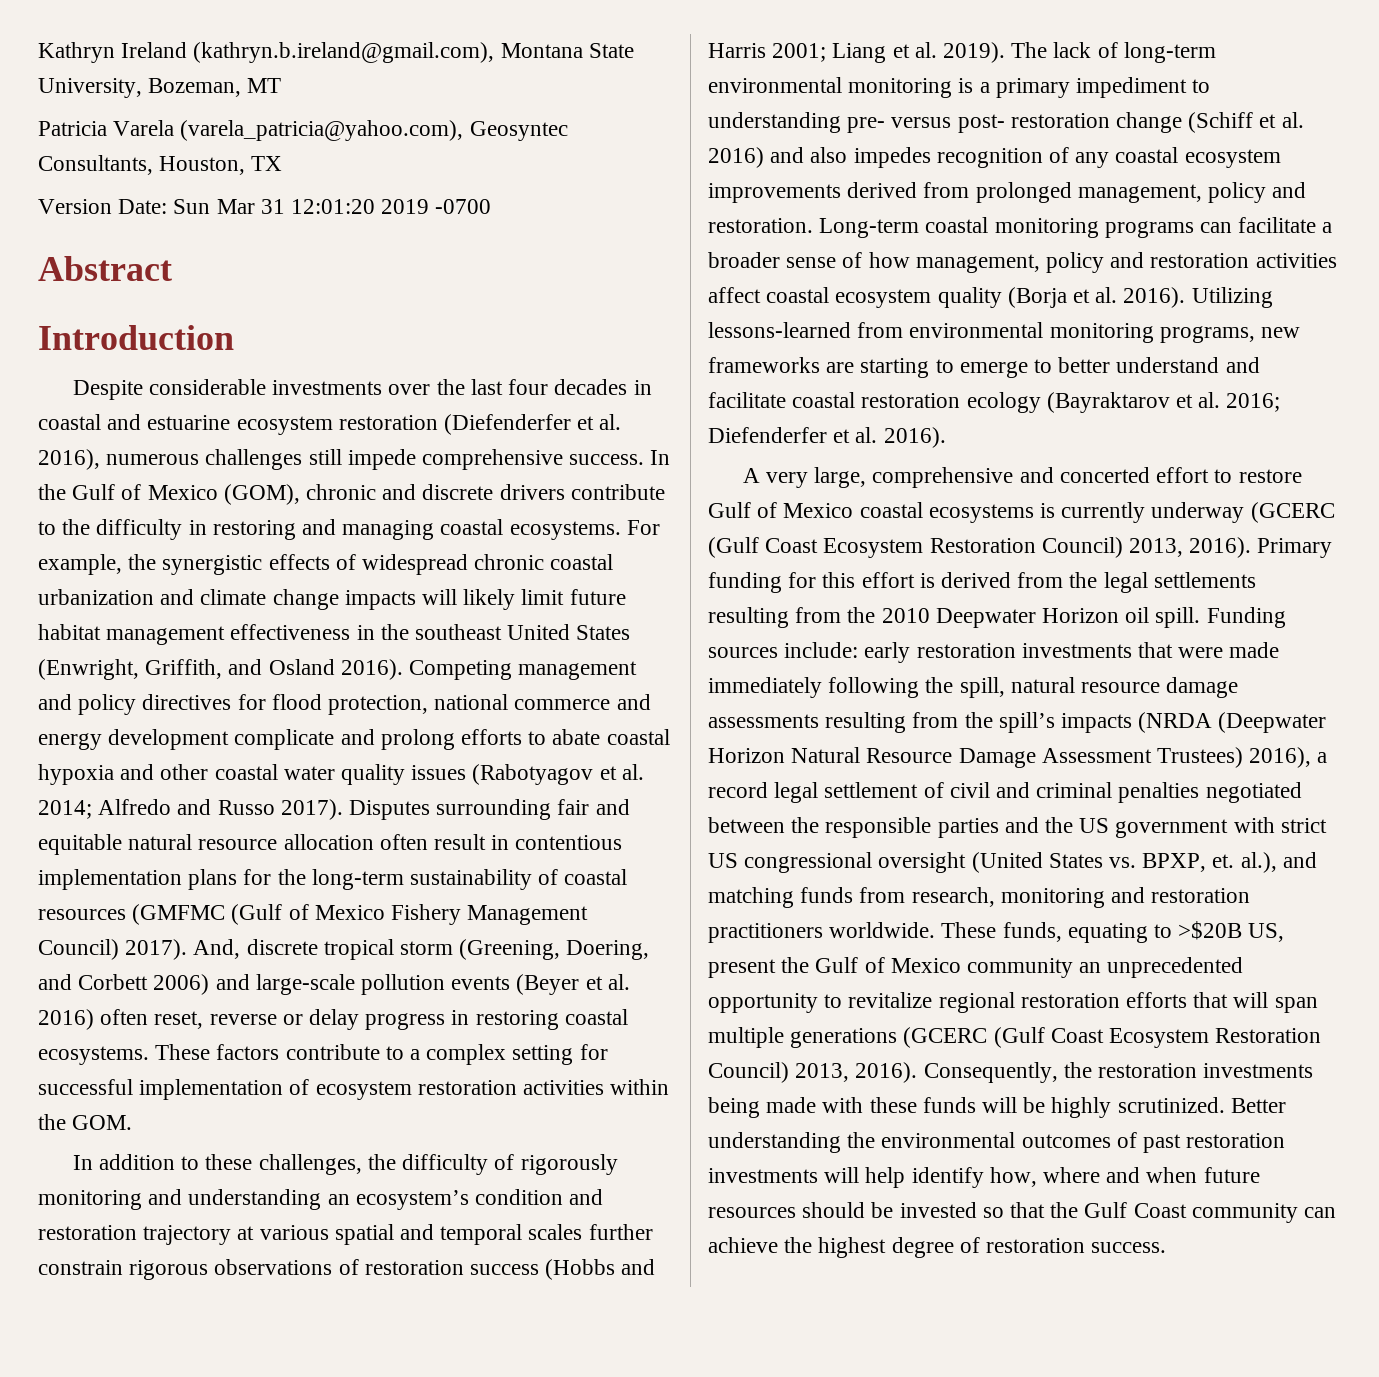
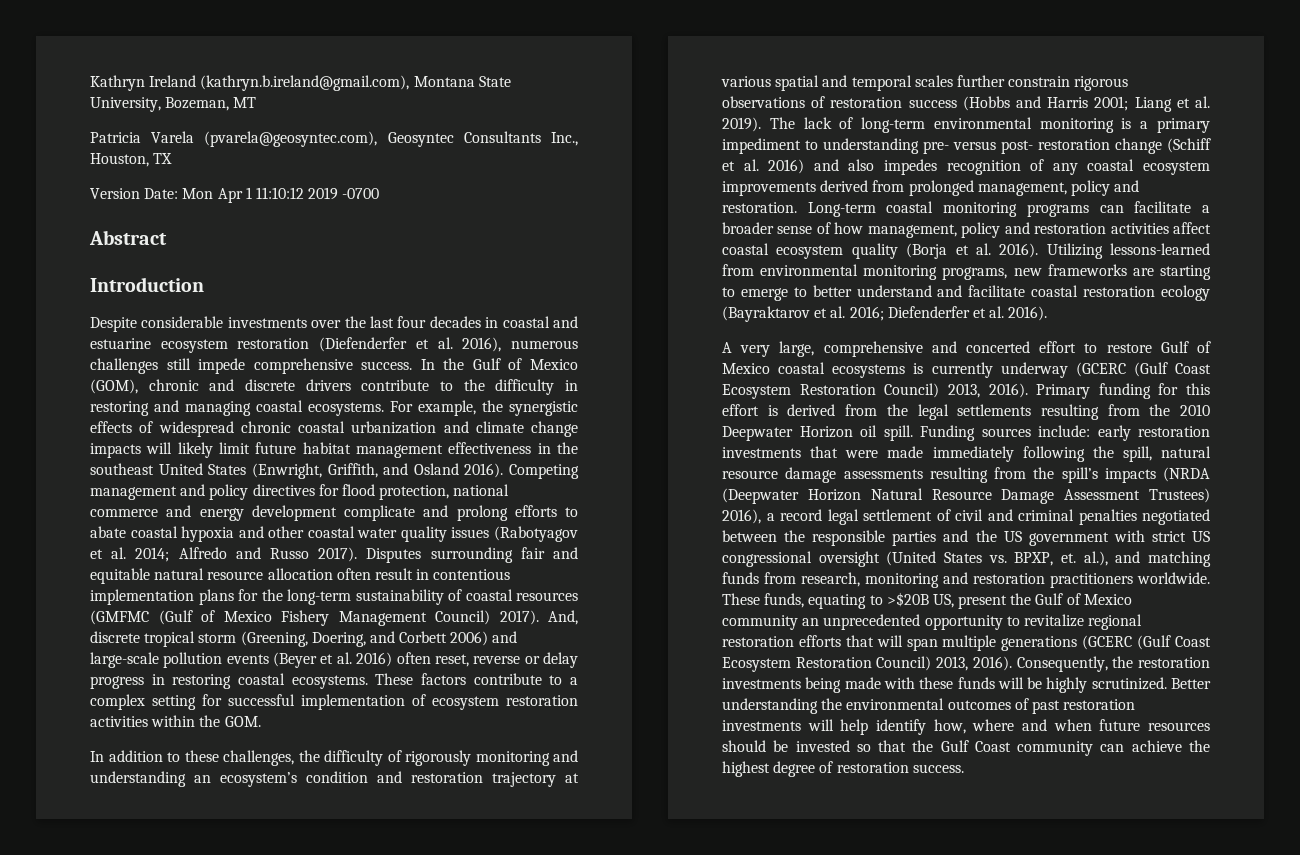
[180,120,568,141] [38,155,153,175] (varela_patricia@yahoo.com), Geosyntec Consultants, -> [204,131,578,147] (pvarela@geosyntec.com), Geosyntec Consultants Inc.,
[173,199,376,214] Sun Mar 31 12:01:20 -> [182,187,304,203] Mon Apr 1 11:10:12

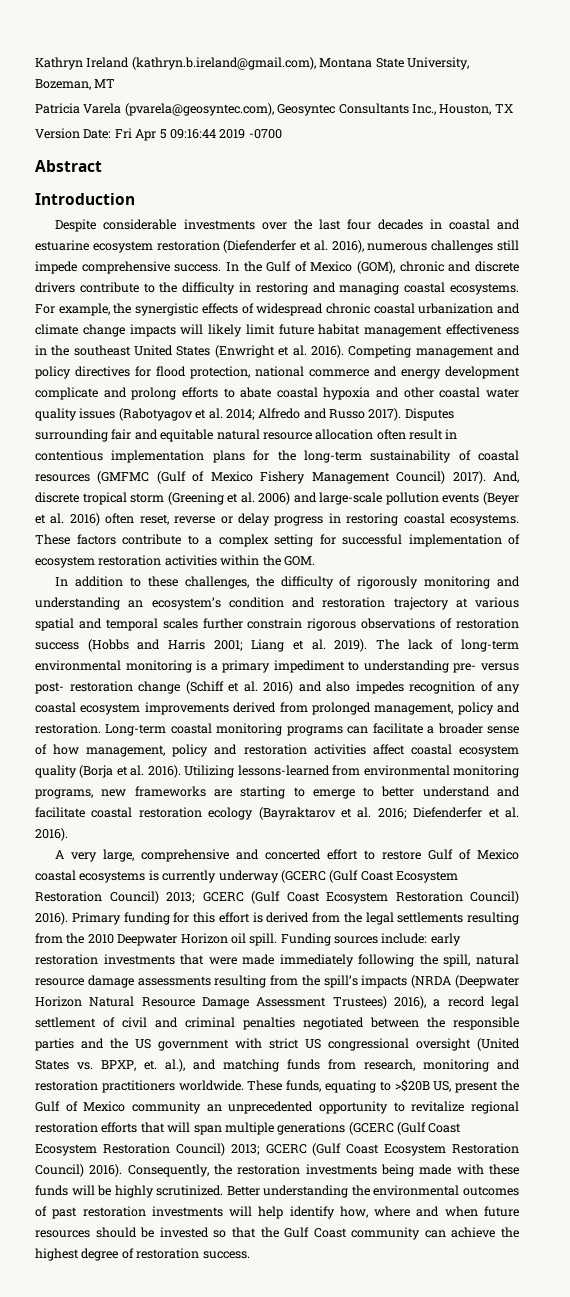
[182,187,304,203] Mon Apr 1 11:10:12 -> [114,128,216,141] Fri Apr 5 09:16:44
[251,463,459,479] (Enwright, Griffith, and Osland -> [214,345,307,358] (Enwright et al.
[240,631,448,647] (Greening, Doering, and Corbett -> [167,492,255,505] (Greening et al.
[947,383,980,398] 2013, -> [166,891,519,904] 2013; GCERC (Gulf Coast Ecosystem Restoration Council)
[936,656,969,671] 2013, -> [230,1143,519,1156] [35,1164,84,1177] 2013; GCERC (Gulf Coast Ecosystem Restoration Council)

